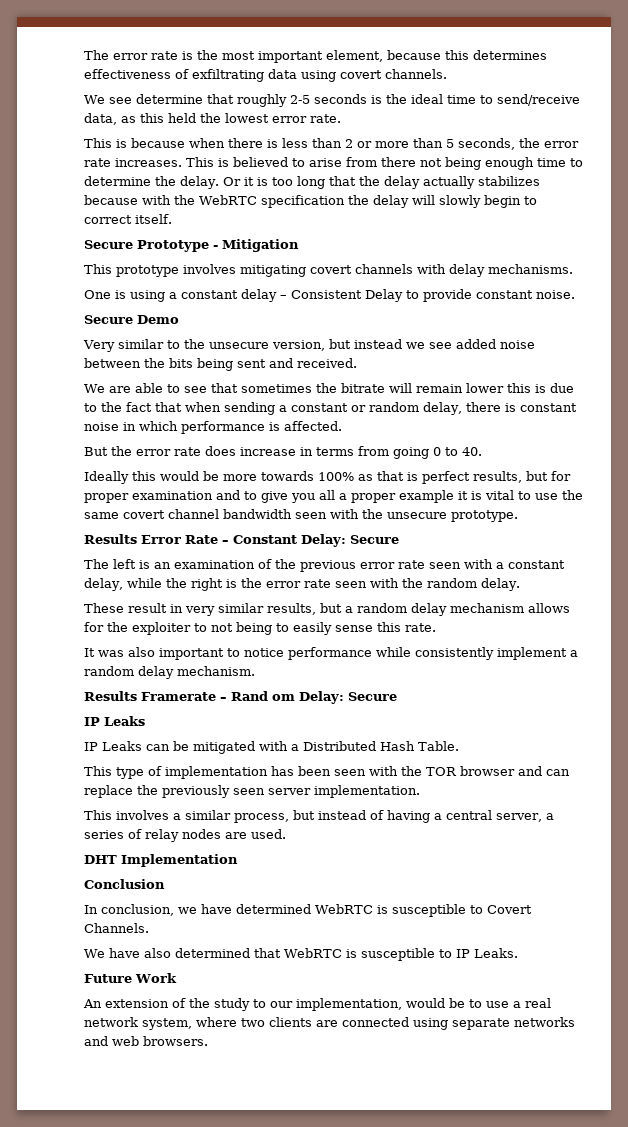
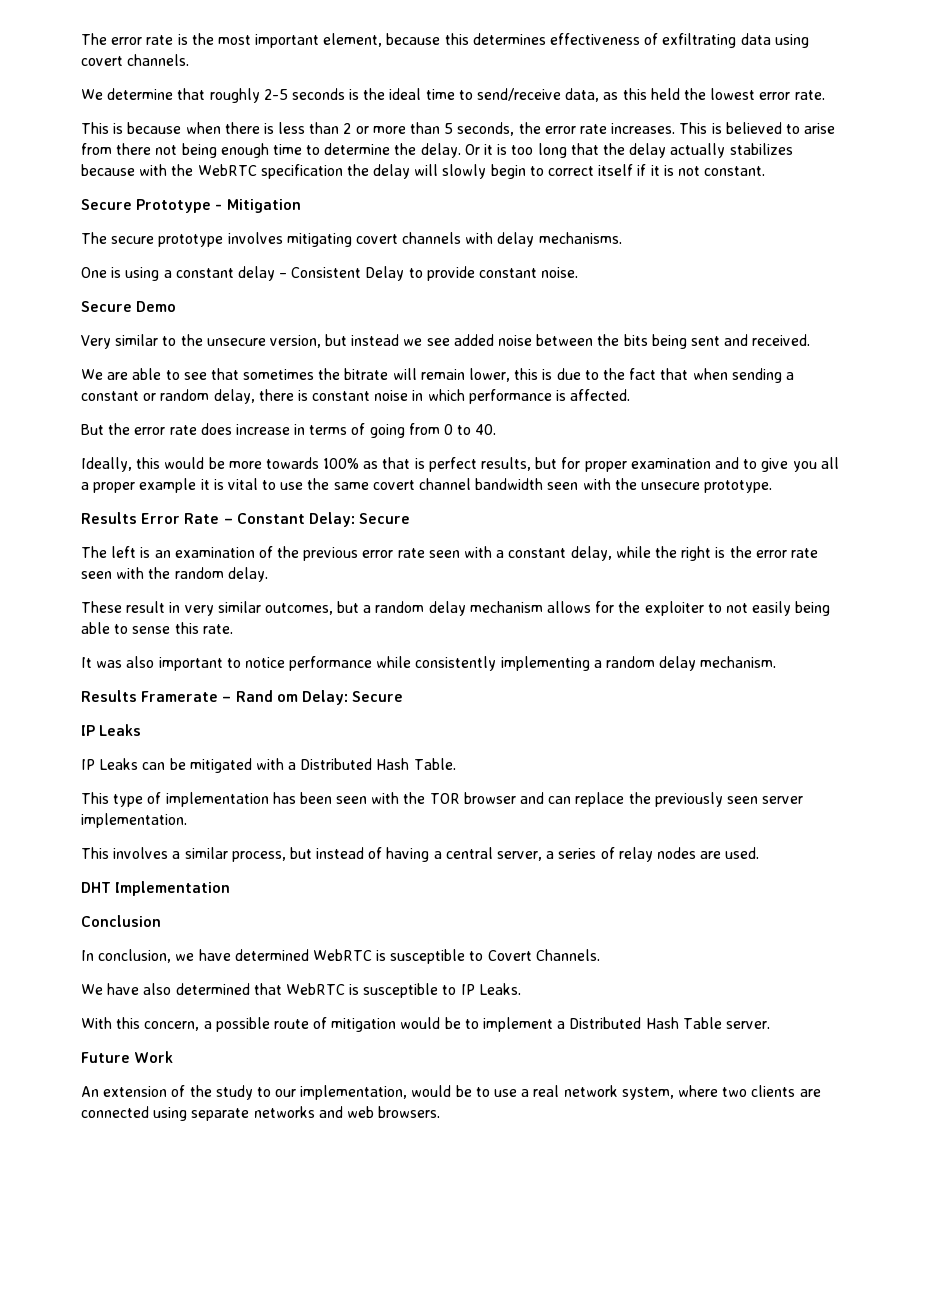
[108,97,132,104] see -> (103, 94) none
[135,214,172,224] itself. -> [598,164,766,176] itself if it is not constant.
[84,264,112,274] This -> [81,232,155,244] The secure
[465,383,504,393] lower -> [469,368,511,382] lower,
[358,446,429,459] from going -> [351,423,440,438] of going from
[84,471,129,484] Ideally -> [81,457,132,472] Ideally,
[267,603,316,615] results, -> [264,603,333,615] outcomes,
[236,622,332,635] being to easily -> [752,601,831,616] [81,622,129,634] easily being able to
[497,647,567,660] implement -> [500,656,590,671] implementing
(518, 953) none -> [81,1017,770,1032] // With this concern, a possible route of mitigation would be to implement a Distributed Hash Table server.

